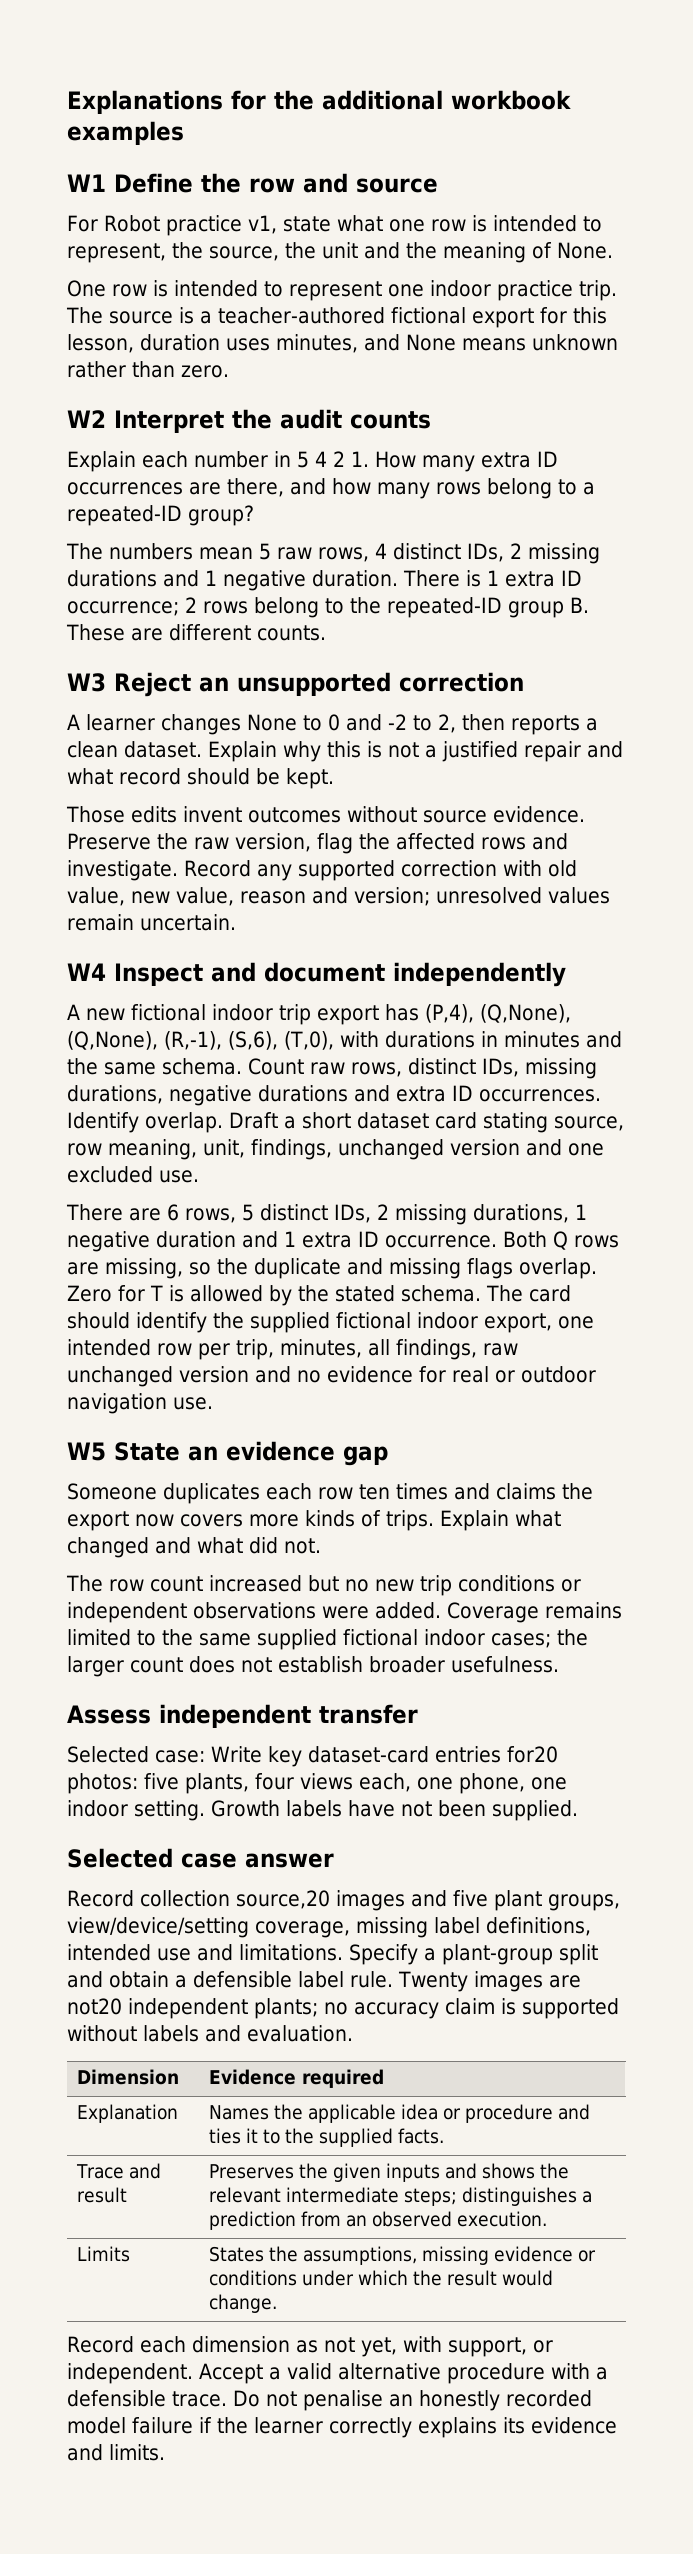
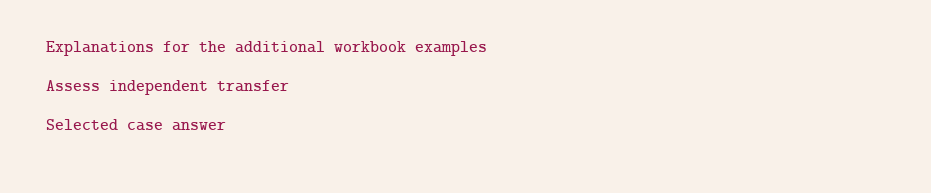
[67,173,438,193] [67,215,602,236] [67,242,613,263] [67,280,617,301] [66,307,607,328] [67,334,618,353] [67,361,229,378] [67,409,431,433] [67,451,558,472] [67,478,595,499] [67,505,254,526] [66,543,600,564] [67,570,582,591] [67,597,589,618] [66,624,326,641] [67,672,524,697] [67,714,598,735] [67,741,623,762] [67,768,334,789] [66,806,585,823] [67,833,568,854] [67,860,577,881] [67,887,610,906] [67,914,236,931] [67,962,566,987] [67,1004,571,1025] [67,1031,622,1050] [67,1058,597,1079] [67,1085,601,1106] [67,1112,624,1133] [67,1139,604,1160] [67,1166,199,1183] [66,1204,587,1225] [67,1231,619,1252] [67,1258,597,1279] [67,1285,571,1306] [67,1312,594,1333] [67,1339,518,1360] [67,1366,596,1387] [67,1393,213,1414] [67,1441,388,1466] [67,1483,593,1504] [67,1510,561,1531] [67,1537,321,1558] [66,1575,581,1596] [67,1602,622,1623] [67,1629,588,1650] [67,1656,559,1677] [67,1704,418,1728] [67,1746,558,1767] [67,1773,567,1794] [67,1800,578,1821] [67,1848,334,1868] [67,1890,620,1911] [67,1917,591,1938] [67,1944,598,1965] [67,1971,581,1992] [67,1998,619,2019] [67,2025,353,2042] [76,2069,179,2085] [208,2069,384,2088] [76,2104,178,2123] [208,2104,590,2123] [208,2128,444,2147] [75,2163,161,2179] [76,2187,127,2203] [208,2163,569,2182] [208,2187,592,2206] [208,2211,547,2230] [76,2246,130,2262] [208,2246,596,2265] [208,2270,553,2286] [208,2294,277,2313] [67,2336,553,2357] [67,2363,608,2384] [67,2390,592,2411] [67,2417,617,2438] [67,2444,165,2461] W1 Define the row and source // For Robot practice v1, state what one row is intended to represent, the source, the unit and the meaning of None. // One row is intended to represent one indoor practice trip. The source is a teacher-authored fictional export for this lesson, duration uses minutes, and None means unknown rather than zero. // W2 Interpret the audit counts // Explain each number in 5 4 2 1. How many extra ID occurrences are there, and how many rows belong to a repeated-ID group? // The numbers mean 5 raw rows, 4 distinct IDs, 2 missing durations and 1 negative duration. There is 1 extra ID occurrence; 2 rows belong to the repeated-ID group B. These are different counts. // W3 Reject an unsupported correction // A learner changes None to 0 and -2 to 2, then reports a clean dataset. Explain why this is not a justified repair and what record should be kept. // Those edits invent outcomes without source evidence. Preserve the raw version, flag the affected rows and investigate. Record any supported correction with old value, new value, reason and version; unresolved values remain uncertain. // W4 Inspect and document independently // A new fictional indoor trip export has (P,4), (Q,None), (Q,None), (R,-1), (S,6), (T,0), with durations in minutes and the same schema. Count raw rows, distinct IDs, missing durations, negative durations and extra ID occurrences. Identify overlap. Draft a short dataset card stating source, row meaning, unit, findings, unchanged version and one excluded use. // There are 6 rows, 5 distinct IDs, 2 missing durations, 1 negative duration and 1 extra ID occurrence. Both Q rows are missing, so the duplicate and missing flags overlap. Zero for T is allowed by the stated schema. The card should identify the supplied fictional indoor export, one intended row per trip, minutes, all findings, raw unchanged version and no evidence for real or outdoor navigation use. // W5 State an evidence gap // Someone duplicates each row ten times and claims the export now covers more kinds of trips. Explain what changed and what did not. // The row count increased but no new trip conditions or independent observations were added. Coverage remains limited to the same supplied fictional indoor cases; the larger count does not establish broader usefulness. // Assess independent transfer // Selected case: Write key dataset-card entries for20 photos: five plants, four views each, one phone, one indoor setting. Growth labels have not been supplied. // Selected case answer // Record collection source,20 images and five plant groups, view/device/setting coverage, missing label definitions, intended use and limitations. Specify a plant-group split and obtain a defensible label rule. Twenty images are not20 independent plants; no accuracy claim is supported without labels and evaluation. // Dimension | Evidence required // Explanation | Names the applicable idea or procedure and ties it to the supplied facts. // Trace and result | Preserves the given inputs and shows the relevant intermediate steps; distinguishes a prediction from an observed execution. // Limits | States the assumptions, missing evidence or conditions under which the result would change. // Record each dimension as not yet, with support, or independent. Accept a valid alternative procedure with a defensible trace. Do not penalise an honestly recorded model failure if the learner correctly explains its evidence and limits. -> [46,80,289,95] [46,119,226,131] Assess independent transfer // Selected case answer

